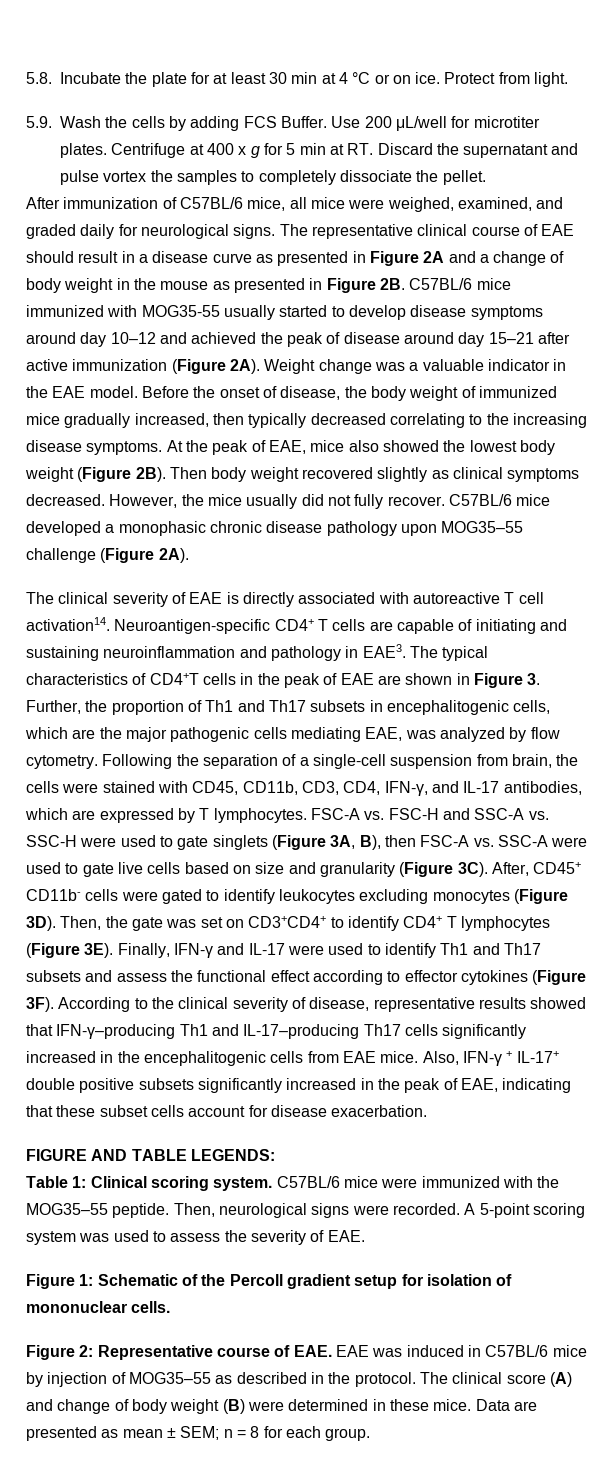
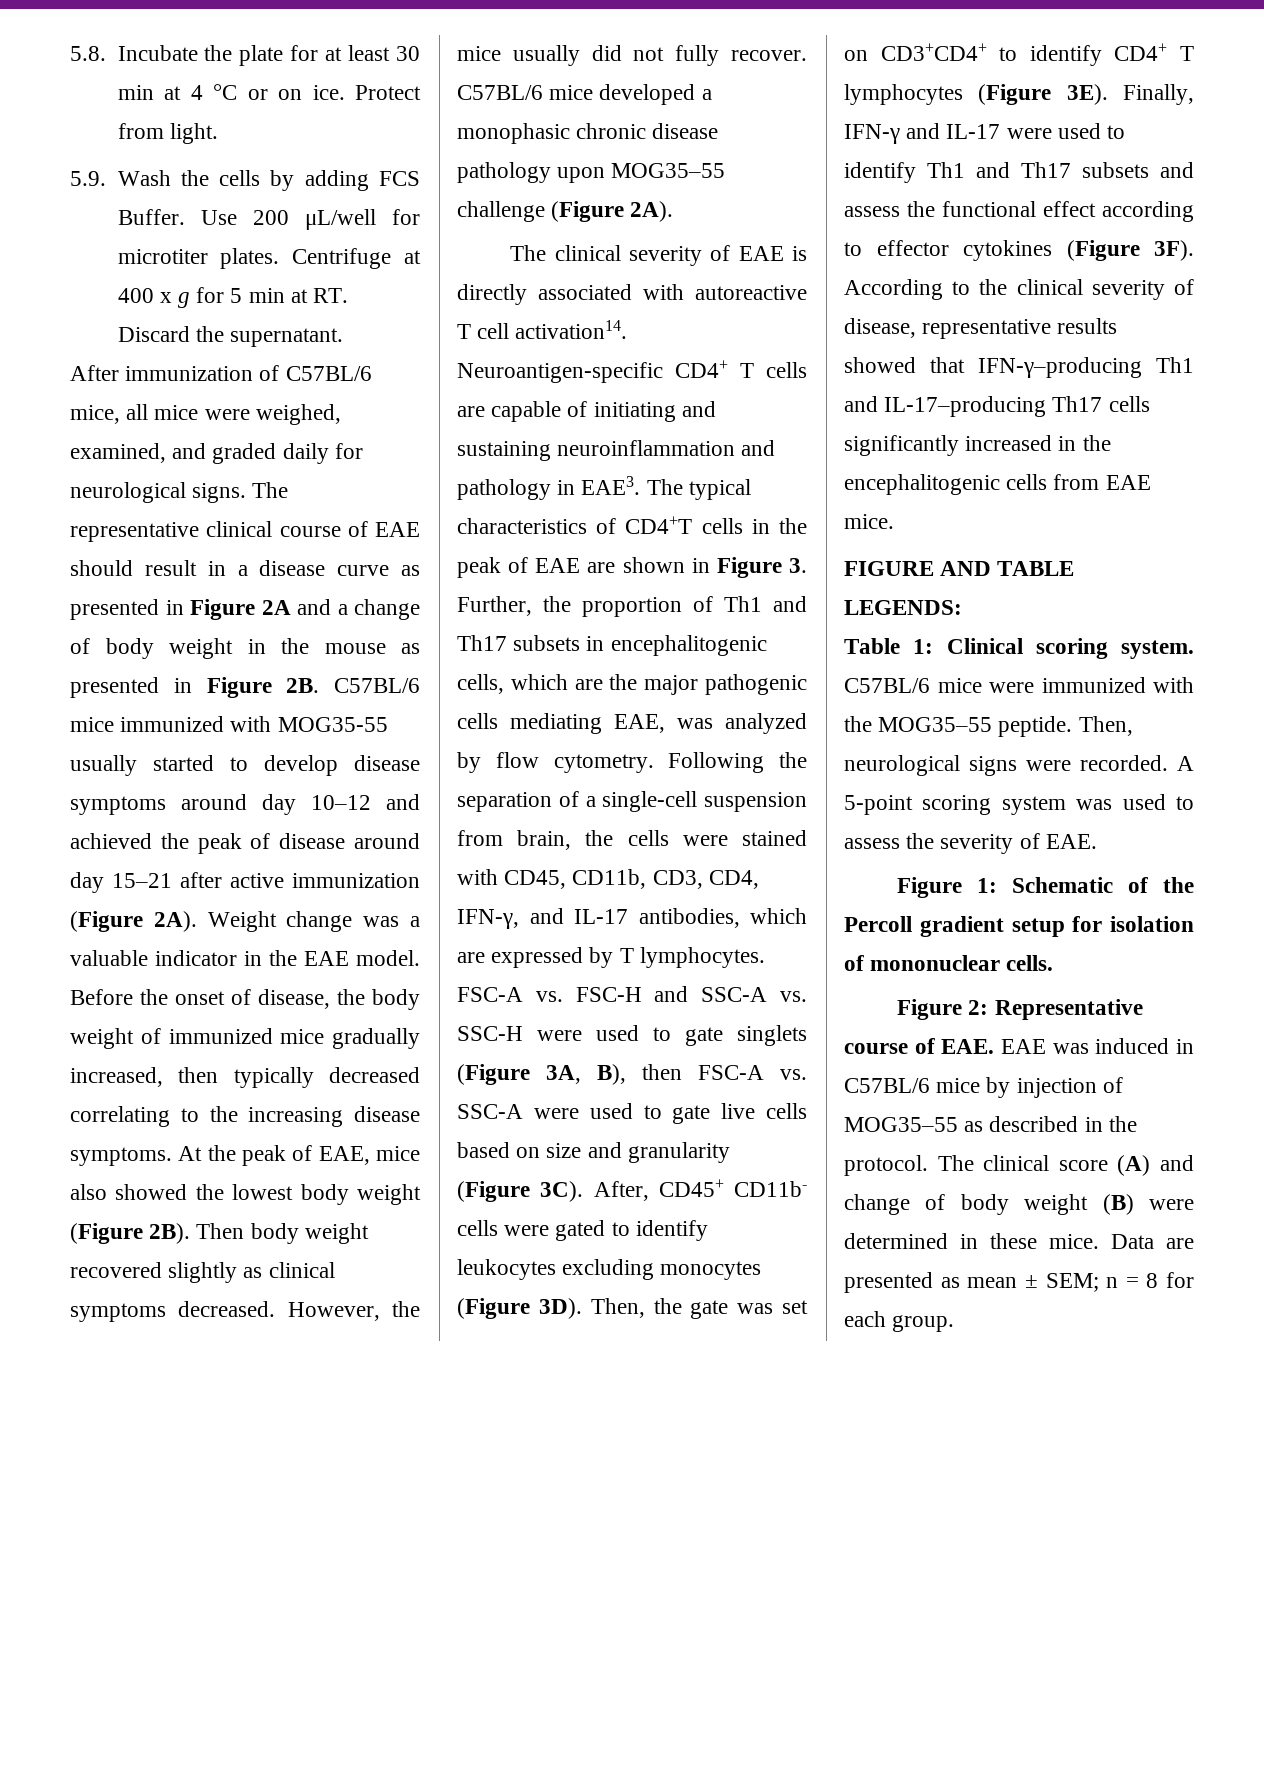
[463,143,579,158] [60,170,486,185] supernatant and pulse vortex the samples to completely dissociate the pellet. -> [229,328,343,347] supernatant.
[422,1051,559,1066] [26,1078,572,1093] [26,1105,428,1117] Also, IFN-γ + IL-17+ double positive subsets significantly increased in the peak of EAE, indicating that these subset cells account for disease exacerbation. -> (894, 521) none

